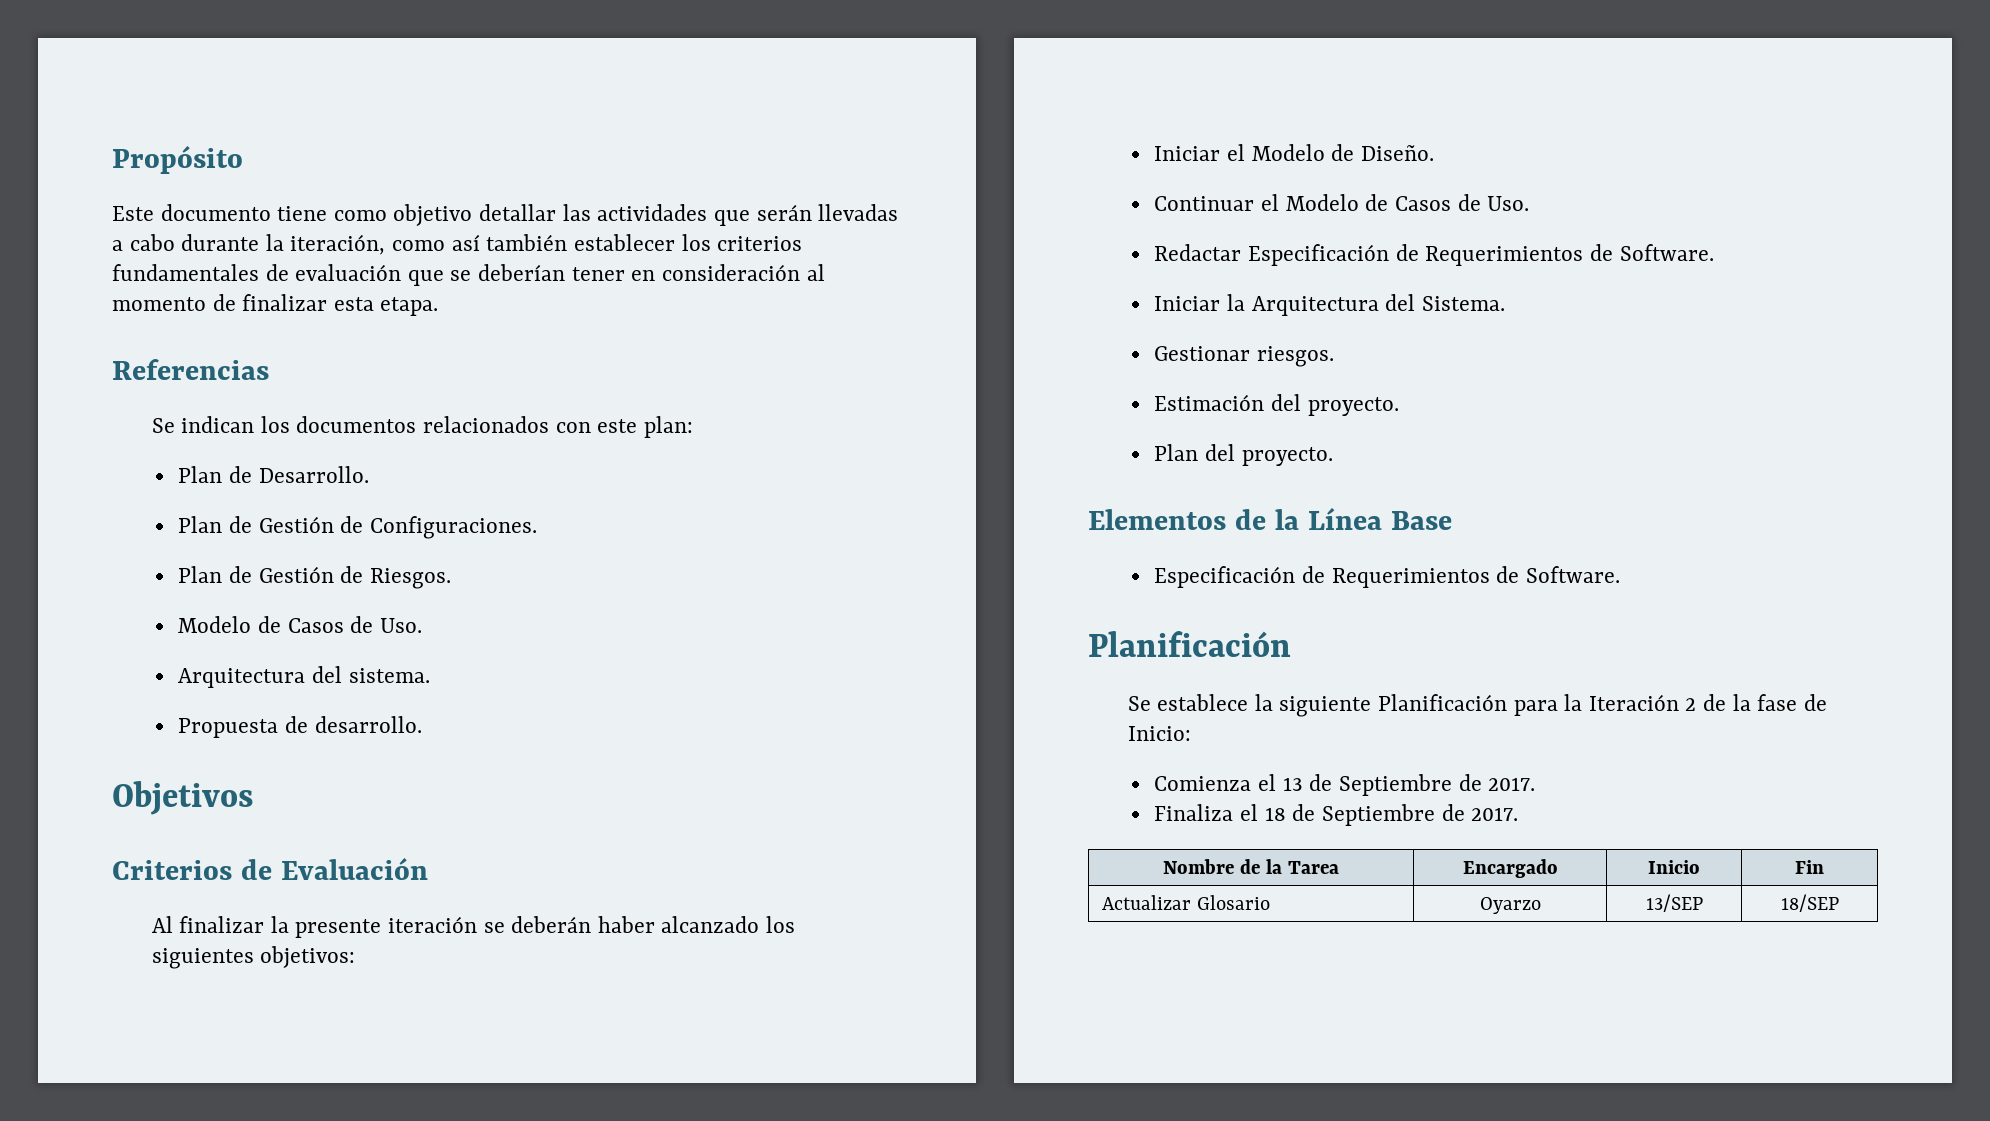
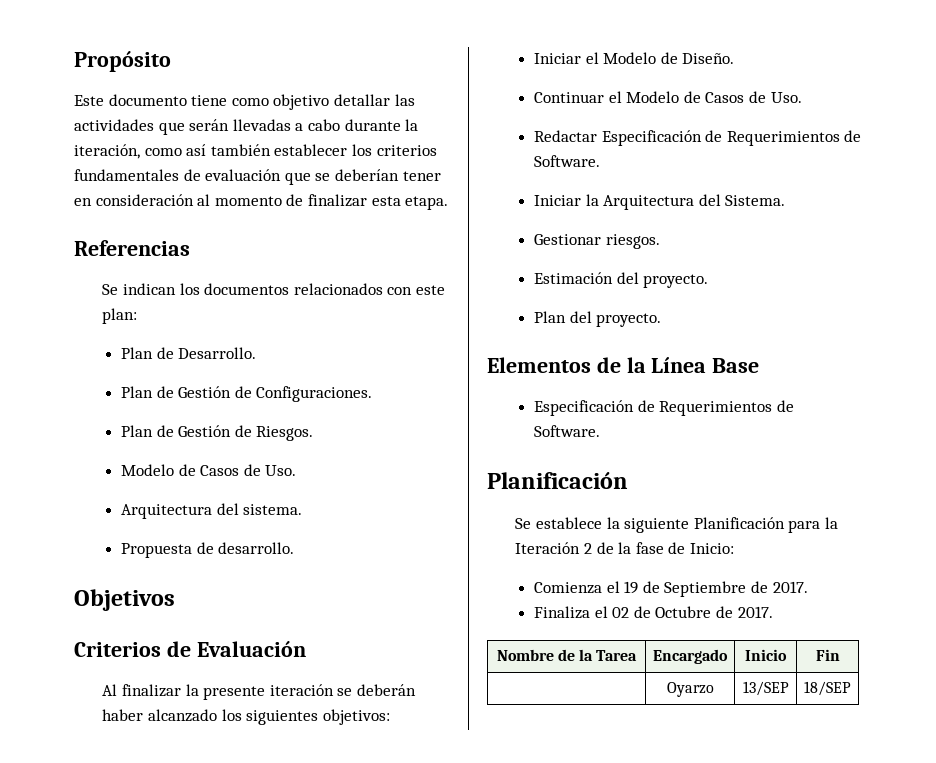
[1282,777,1303,791] 13 -> [624,581,639,594] 19
[1264,804,1435,826] 18 de Septiembre -> [612,606,712,618] 02 de Octubre
[1102,895,1271,910] Actualizar Glosario -> (840, 655) none

